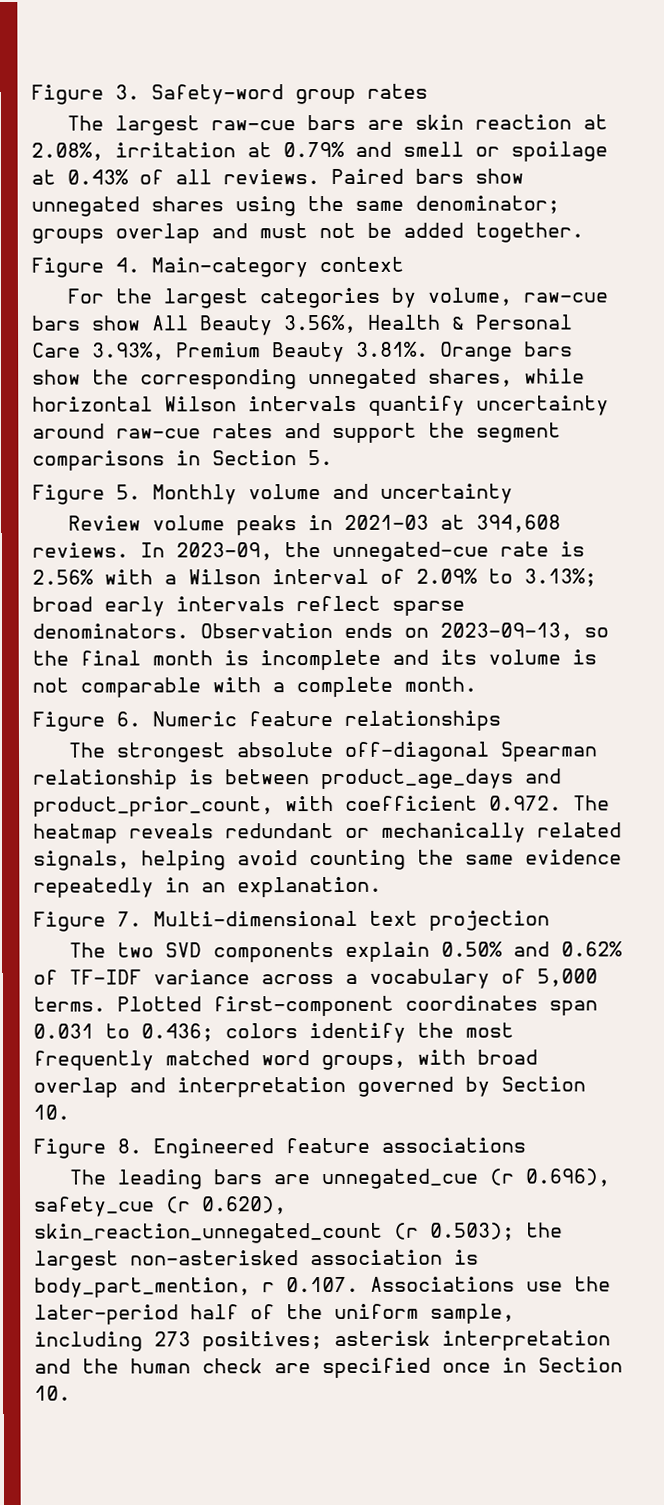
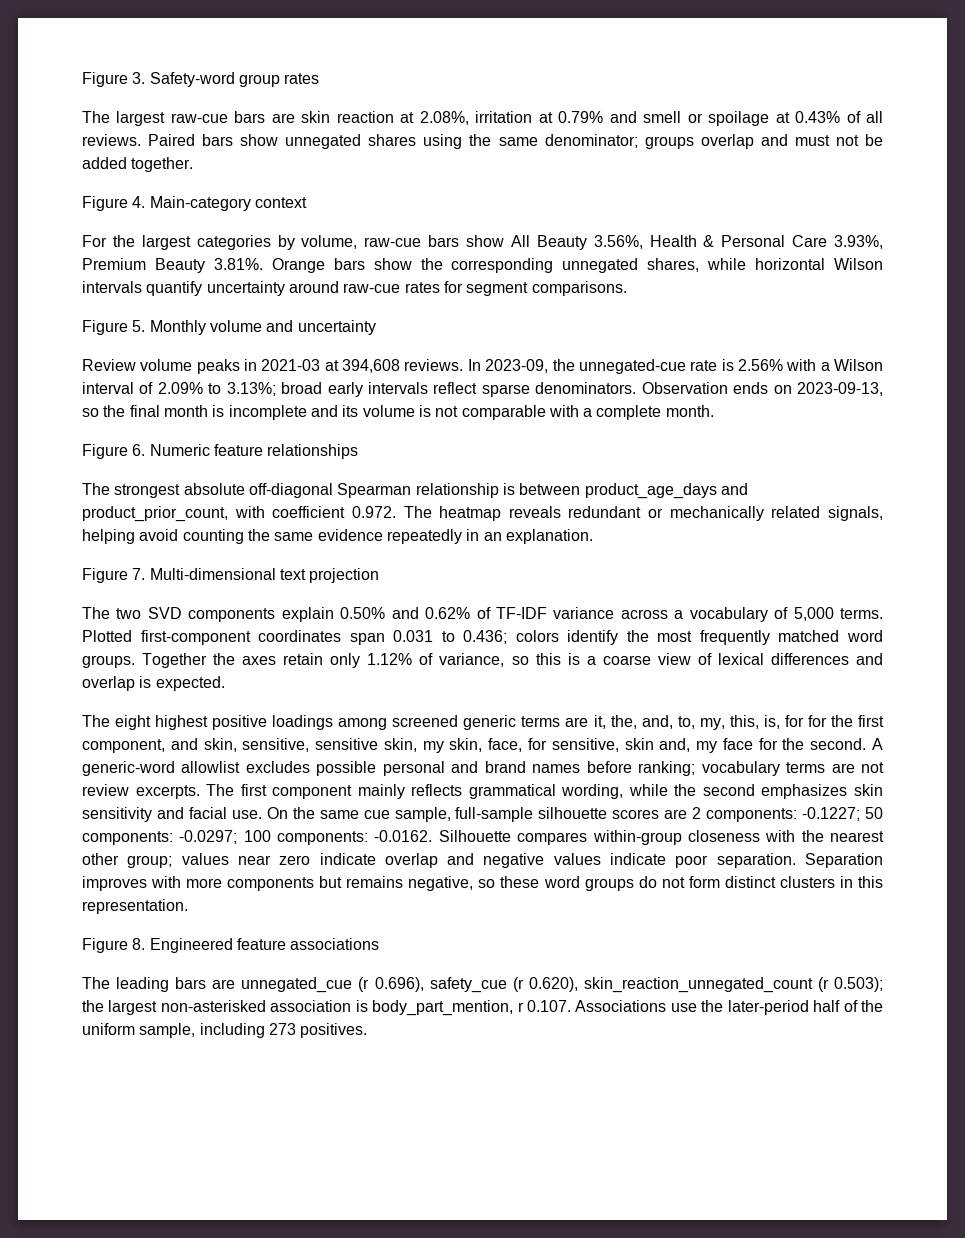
[284,422,561,443] [32,449,333,471] and support the segment comparisons in Section 5. -> [443,281,627,296] for segment comparisons.
[321,1049,538,1071] [33,1076,586,1098] [33,1104,70,1120] groups, with broad overlap and interpretation governed by Section 10. -> [82,653,883,668] [82,676,225,691] [82,715,884,730] [82,738,884,753] [82,761,884,776] [82,784,884,799] [82,807,883,822] [82,830,885,845] [82,853,883,868] [82,876,883,891] [82,899,188,914] groups. Together the axes retain only 1.12% of variance, so this is a coarse view of lexical differences and overlap is expected. // The eight highest positive loadings among screened generic terms are it, the, and, to, my, this, is, for for the first component, and skin, sensitive, sensitive skin, my skin, face, for sensitive, skin and, my face for the second. A generic-word allowlist excludes possible personal and brand names before ranking; vocabulary terms are not review excerpts. The first component mainly reflects grammatical wording, while the second emphasizes skin sensitivity and facial use. On the same cue sample, full-sample silhouette scores are 2 components: -0.1227; 50 components: -0.0297; 100 components: -0.0162. Silhouette compares within-group closeness with the nearest other group; values near zero indicate overlap and negative values indicate poor separation. Separation improves with more components but remains negative, so these word groups do not form distinct clusters in this representation.
[202,1330,611,1352] [34,1357,623,1379] [34,1385,71,1401] positives; asterisk interpretation and the human check are specified once in Section 10. -> [300,1023,368,1038] positives.

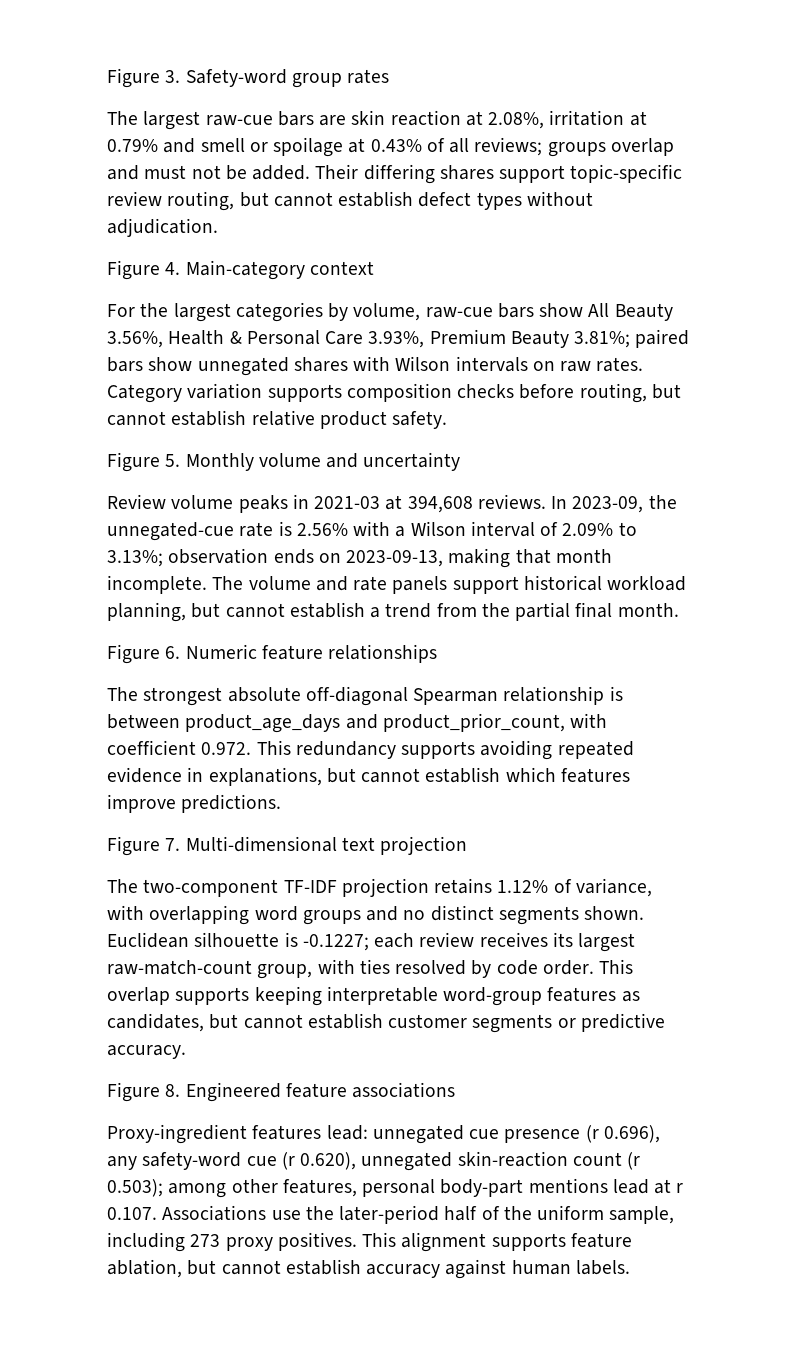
[82,134,638,149] reviews. Paired bars show unnegated shares using the same denominator; -> [474,137,543,156] reviews;
[82,157,194,172] added together. -> [252,164,683,184] [107,191,593,211] [107,218,218,237] added. Their differing shares support topic-specific review routing, but cannot establish defect types without adjudication.
[213,258,883,273] [82,281,627,296] 3.81%. Orange bars show the corresponding unnegated shares, while horizontal Wilson intervals quantify uncertainty around raw-cue rates for segment comparisons. -> [574,329,690,348] [107,356,644,376] [107,383,681,403] [107,410,448,429] 3.81%; paired bars show unnegated shares with Wilson intervals on raw rates. Category variation supports composition checks before routing, but cannot establish relative product safety.
[281,382,884,397] [82,405,662,420] broad early intervals reflect sparse denominators. Observation ends on 2023-09-13, so the final month is incomplete and its volume is not comparable with a complete -> [168,548,612,568] [107,575,687,594] [107,602,613,622] observation ends on 2023-09-13, making that month incomplete. The volume and rate panels support historical workload planning, but cannot establish a trend from the partial final
[403,506,883,521] [82,529,593,544] The heatmap reveals redundant or mechanically related signals, helping avoid counting the same evidence repeatedly in an explanation. -> [256,740,634,760] [107,767,630,786] [107,794,282,813] This redundancy supports avoiding repeated evidence in explanations, but cannot establish which features improve predictions.
[116,607,883,622] [82,630,884,645] [82,653,883,668] [82,676,225,691] [82,715,884,730] [82,738,884,753] [82,761,884,776] [82,784,884,799] [82,807,883,822] [82,830,885,845] [82,853,883,868] [82,876,883,891] [82,899,188,914] two SVD components explain 0.50% and 0.62% of TF-IDF variance across a vocabulary of 5,000 terms. Plotted first-component coordinates span 0.031 to 0.436; colors identify the most frequently matched word groups. Together the axes retain only 1.12% of variance, so this is a coarse view of lexical differences and overlap is expected. // The eight highest positive loadings among screened generic terms are it, the, and, to, my, this, is, for for the first component, and skin, sensitive, sensitive skin, my skin, face, for sensitive, skin and, my face for the second. A generic-word allowlist excludes possible personal and brand names before ranking; vocabulary terms are not review excerpts. The first component mainly reflects grammatical wording, while the second emphasizes skin sensitivity and facial use. On the same cue sample, full-sample silhouette scores are 2 components: -0.1227; 50 components: -0.0297; 100 components: -0.0162. Silhouette compares within-group closeness with the nearest other group; values near zero indicate overlap and negative values indicate poor separation. Separation improves with more components but remains negative, so these word groups do not form distinct clusters in this representation. -> [143,878,652,897] [107,905,645,925] [107,932,636,952] [107,959,634,979] [107,986,640,1006] [107,1013,665,1033] [107,1045,186,1059] two-component TF-IDF projection retains 1.12% of variance, with overlapping word groups and no distinct segments shown. Euclidean silhouette is -0.1227; each review receives its largest raw-match-count group, with ties resolved by code order. This overlap supports keeping interpretable word-group features as candidates, but cannot establish customer segments or predictive accuracy.
[82,977,883,993] [82,1000,514,1016] The leading bars are unnegated_cue (r 0.696), safety_cue (r 0.620), skin_reaction_unnegated_count (r 0.503); the largest non-asterisked association is body_part_mention, -> [107,1124,660,1144] [107,1151,641,1171] [107,1178,672,1198] Proxy-ingredient features lead: unnegated cue presence (r 0.696), any safety-word cue (r 0.620), unnegated skin-reaction count (r 0.503); among other features, personal body-part mentions lead at
[300,1023,368,1038] positives. -> [225,1232,632,1252] [107,1259,630,1279] proxy positives. This alignment supports feature ablation, but cannot establish accuracy against human labels.

